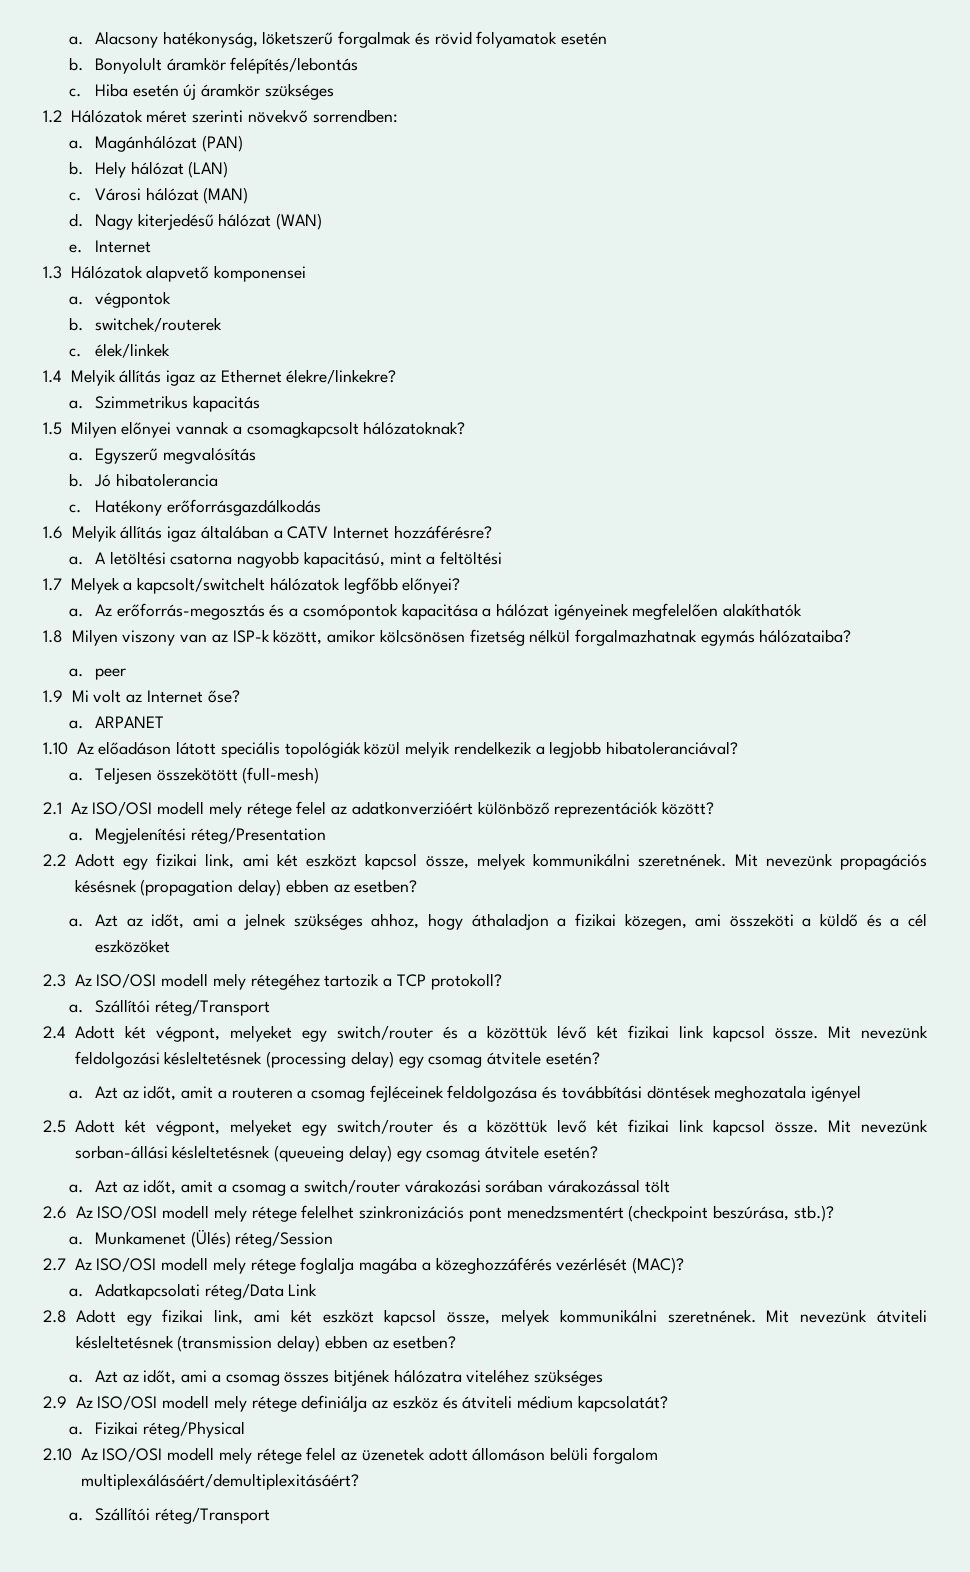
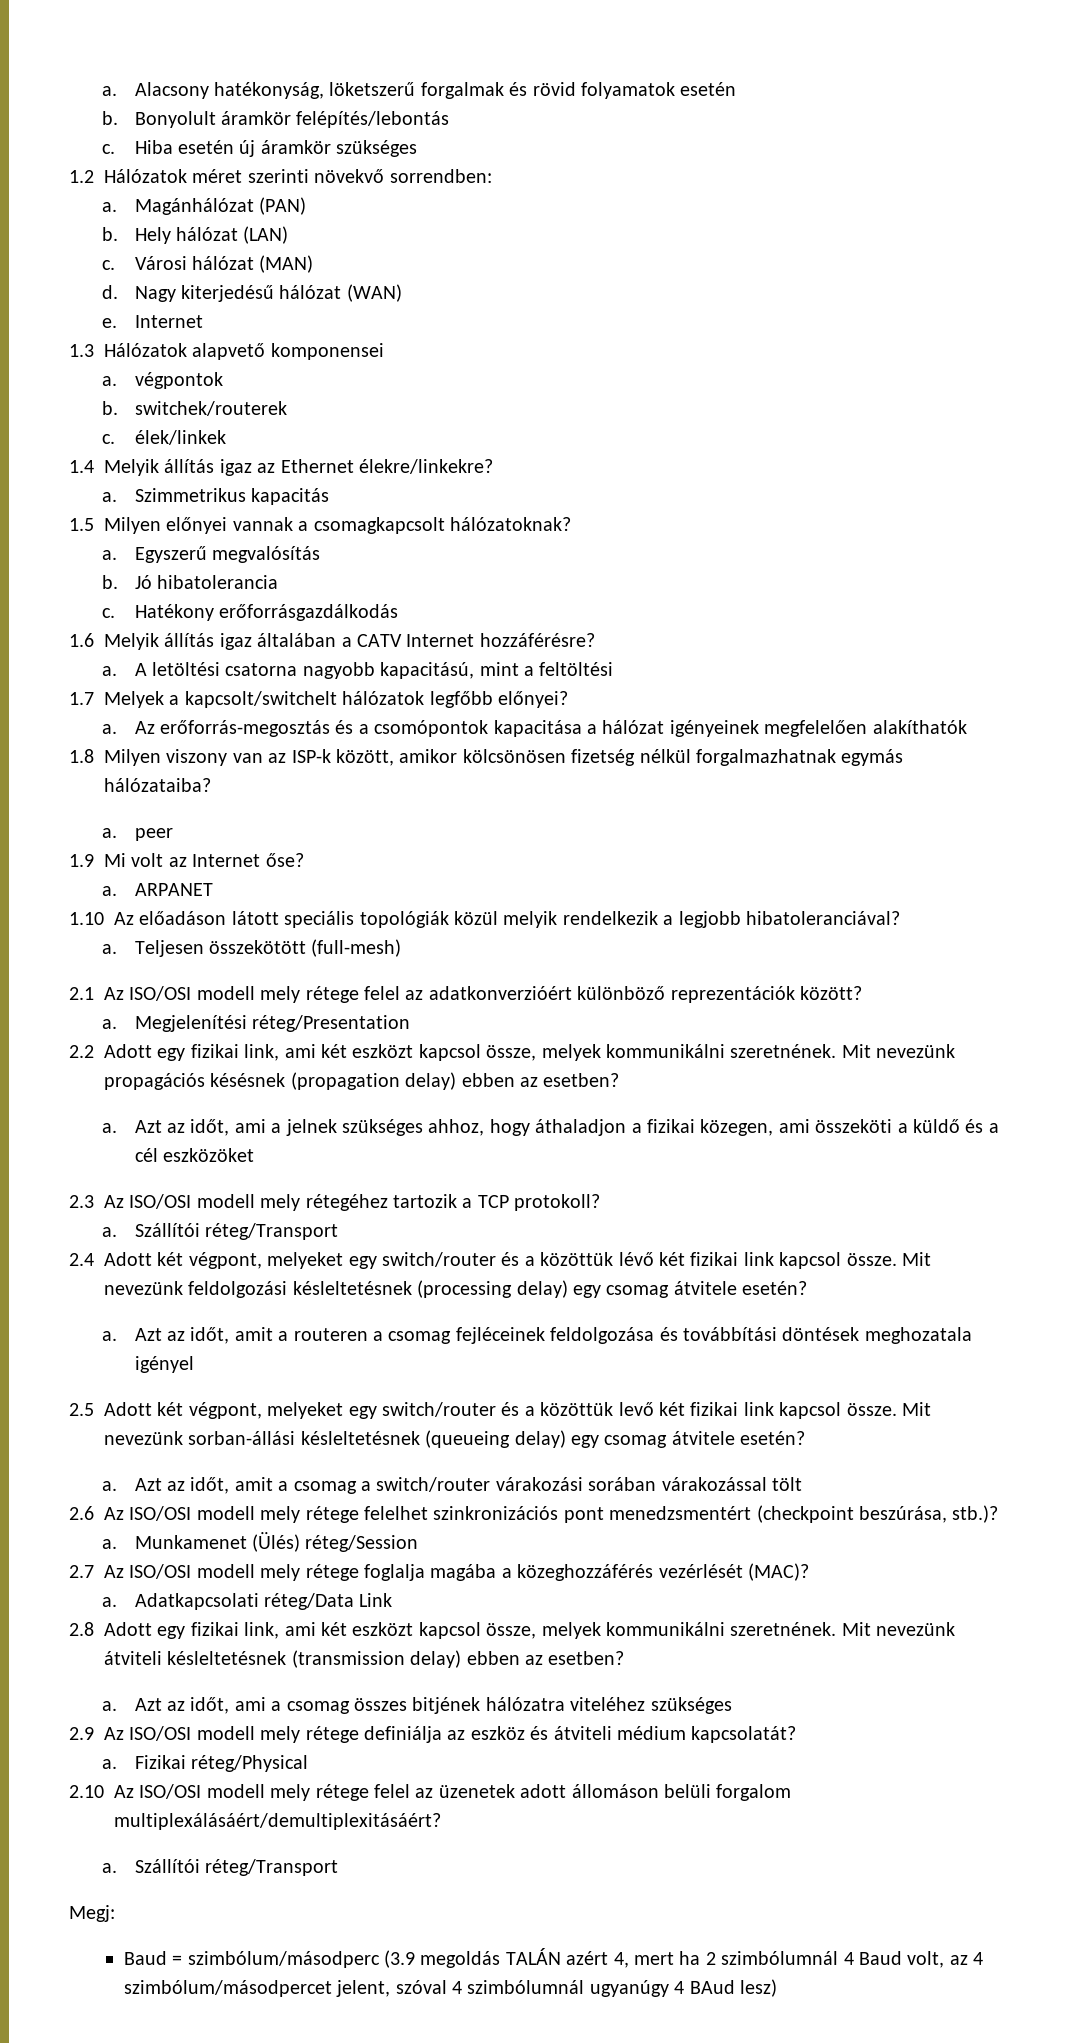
(270, 1515) none -> [69,1905,115,1922] [123,1948,984,1968] [123,1979,778,1997] // Megj: // Baud = szimbólum/másodperc (3.9 megoldás TALÁN azért 4, mert ha 2 szimbólumnál 4 Baud volt, az 4 szimbólum/másodpercet jelent, szóval 4 szimbólumnál ugyanúgy 4 BAud lesz)

